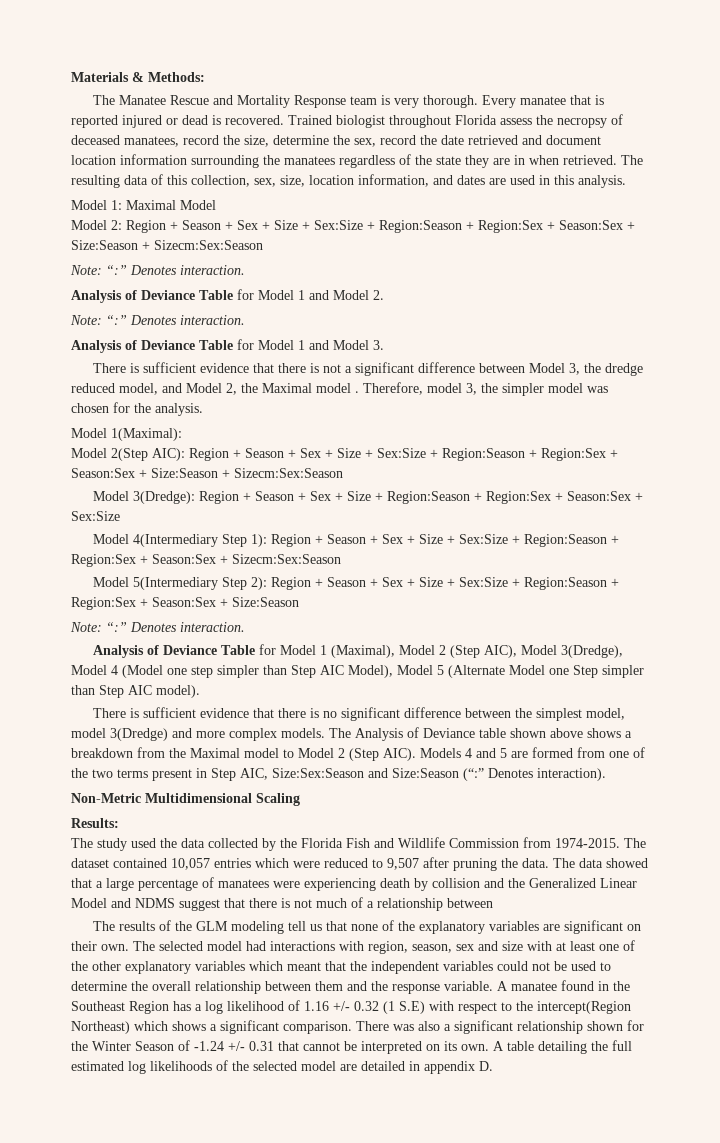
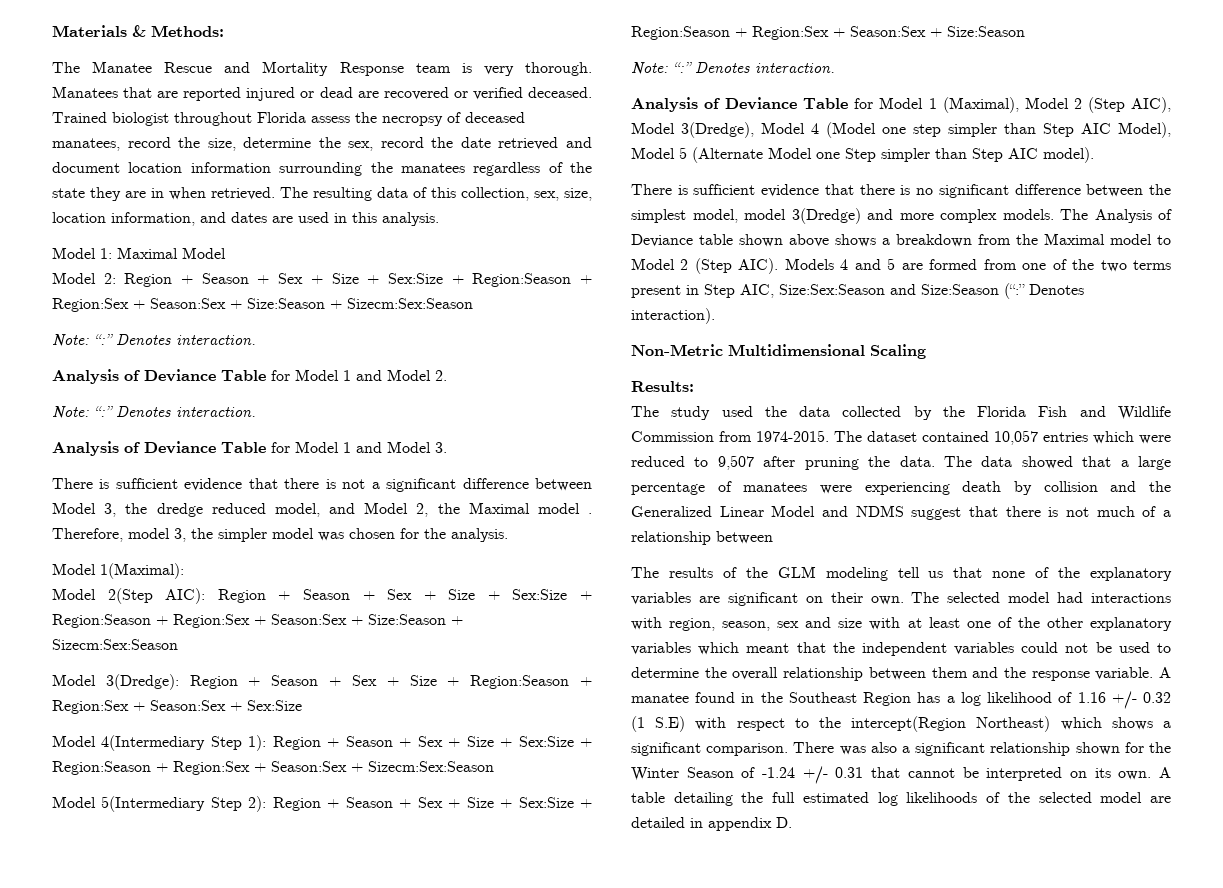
[482,95,605,108] [71,115,284,128] Every manatee that is reported injured or dead is recovered. -> [52,86,592,101] Manatees that are reported injured or dead are recovered or verified deceased.

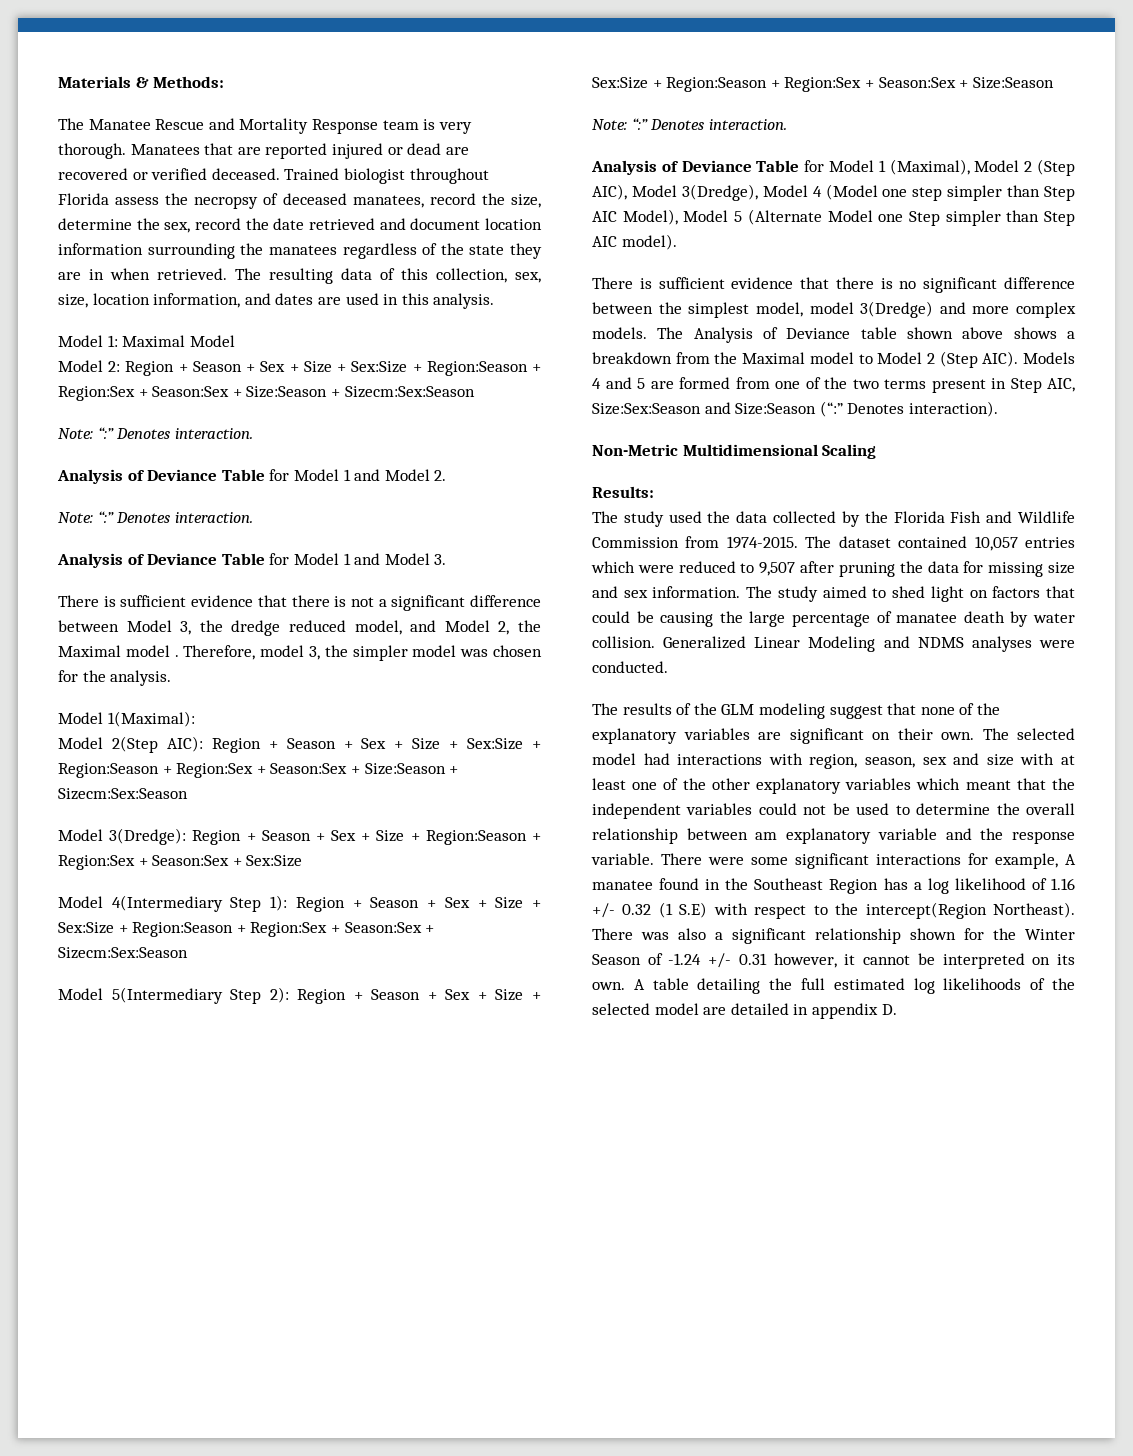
[899,456,1171,470] [631,481,1171,495] data. The data showed that a large percentage of manatees were experiencing death by collision and the -> [927,561,1075,577] [592,586,1075,602] [592,611,1075,627] [592,636,655,648] data for missing size and sex information. The study aimed to shed light on factors that could be causing the large percentage of manatee death by water collision.
[771,505,816,517] Model -> [808,636,876,652] Modeling
[911,506,1171,520] [631,531,773,545] suggest that there is not much of a relationship between -> [971,636,1075,652] [592,661,668,673] analyses were conducted.
[897,567,944,578] tell us -> [829,705,883,719] suggest
[931,667,968,678] them -> [755,828,937,844] am explanatory variable
(1154, 673) none -> [661,853,1058,869] There were some significant interactions for example,
[976,716,1171,732] [631,742,789,756] Northeast) which shows a significant comparison. -> [993,902,1075,918] Northeast).
[871,767,901,778] that -> [773,953,856,968] however, it

